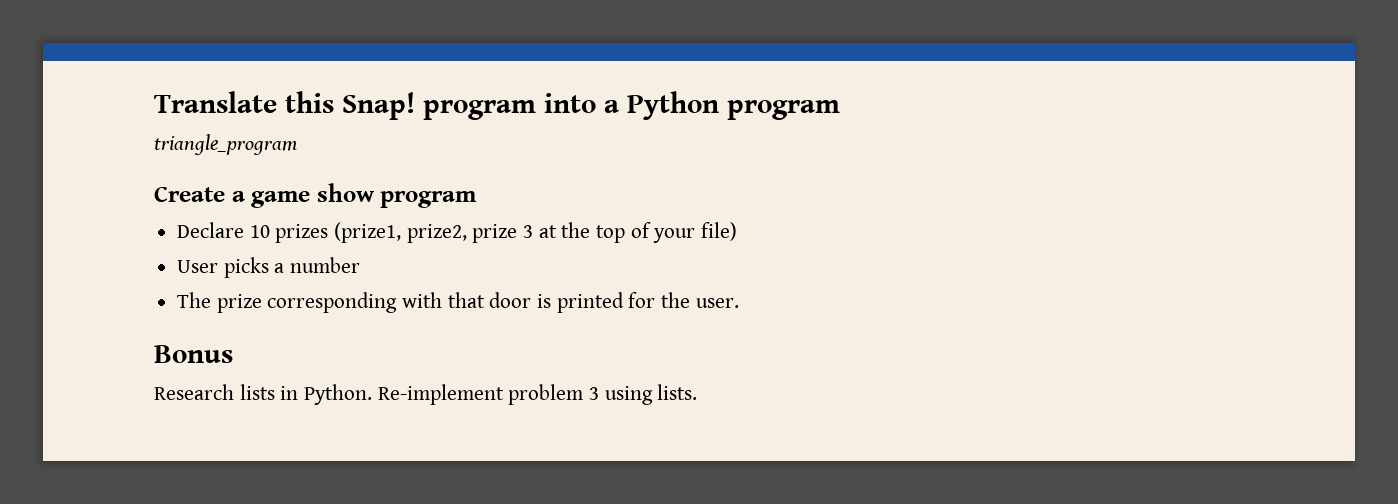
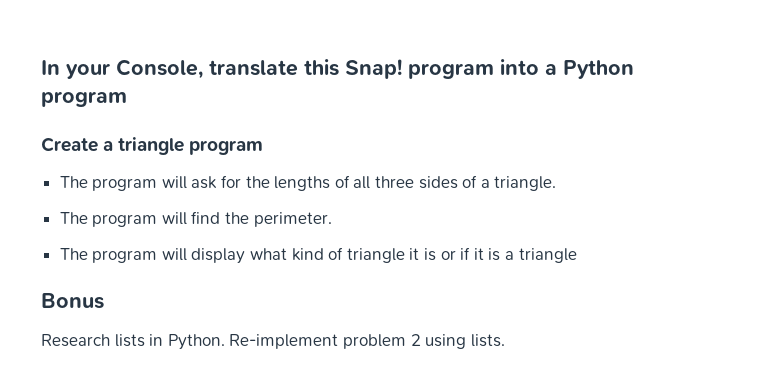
[154,91,277,113] Translate -> [41,59,298,79] In your Console, translate
[154,134,297,155] // triangle_program -> (127, 99) none
[251,183,478,208] [177,222,738,243] [177,257,361,278] [177,292,739,313] game show program // Declare 10 prizes (prize1, prize2, prize 3 at the top of your file) // User picks a number // The prize corresponding with that door is printed for the user. -> [118,137,264,155] [59,175,557,191] [59,211,332,227] [59,247,577,264] triangle program // The program will ask for the lengths of all three sides of a triangle. // The program will find the perimeter. // The program will display what kind of triangle it is or if it is a triangle
[589,387,600,400] 3 -> [410,334,421,346] 2

